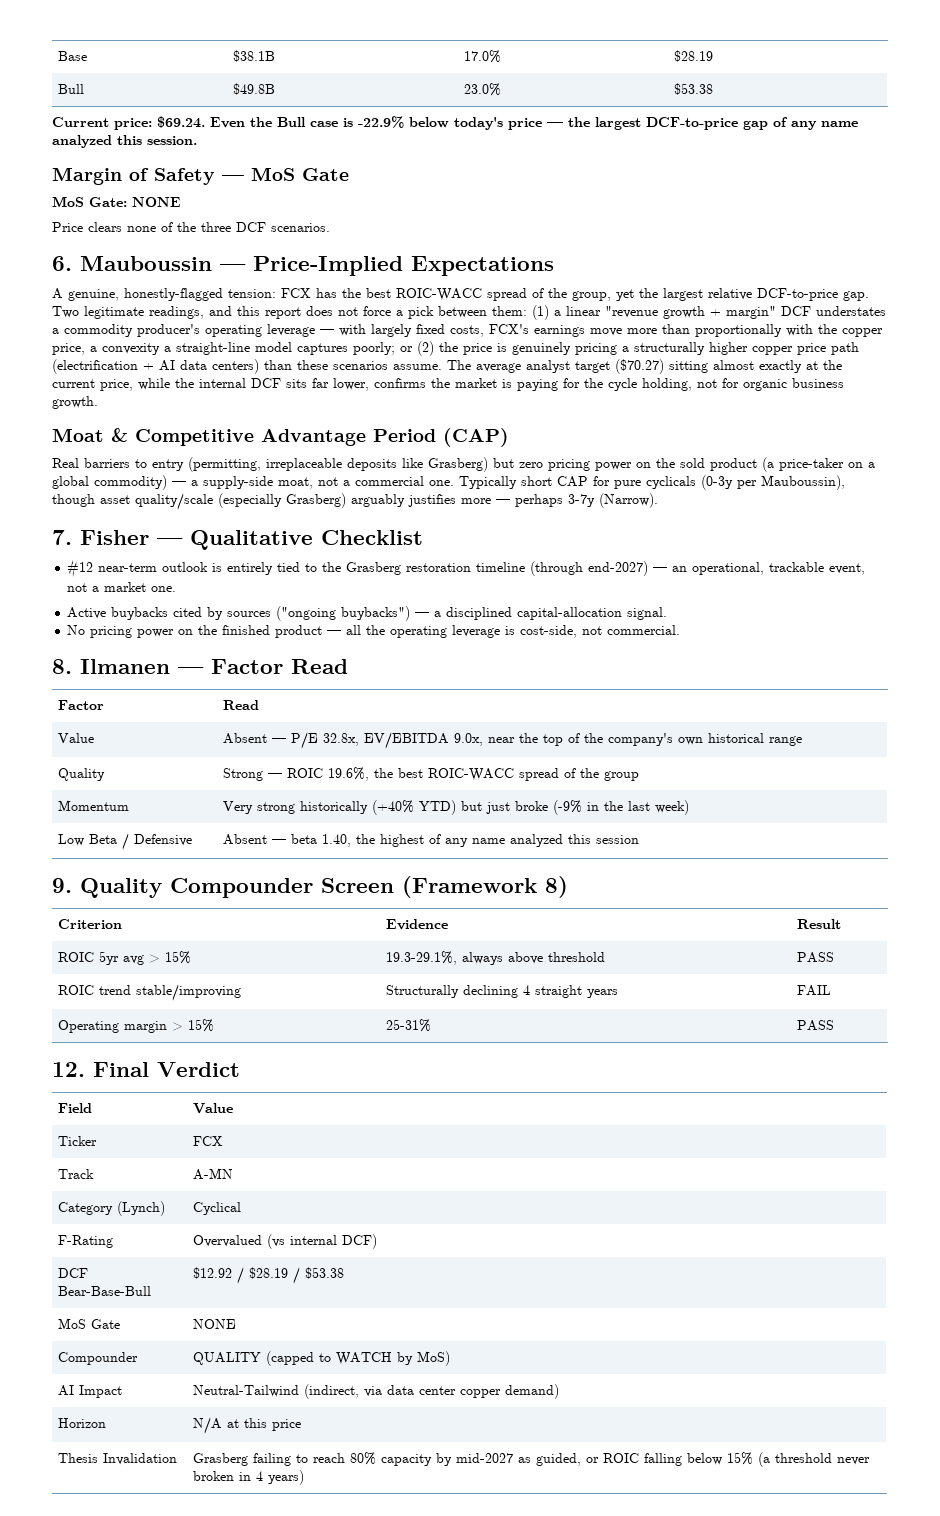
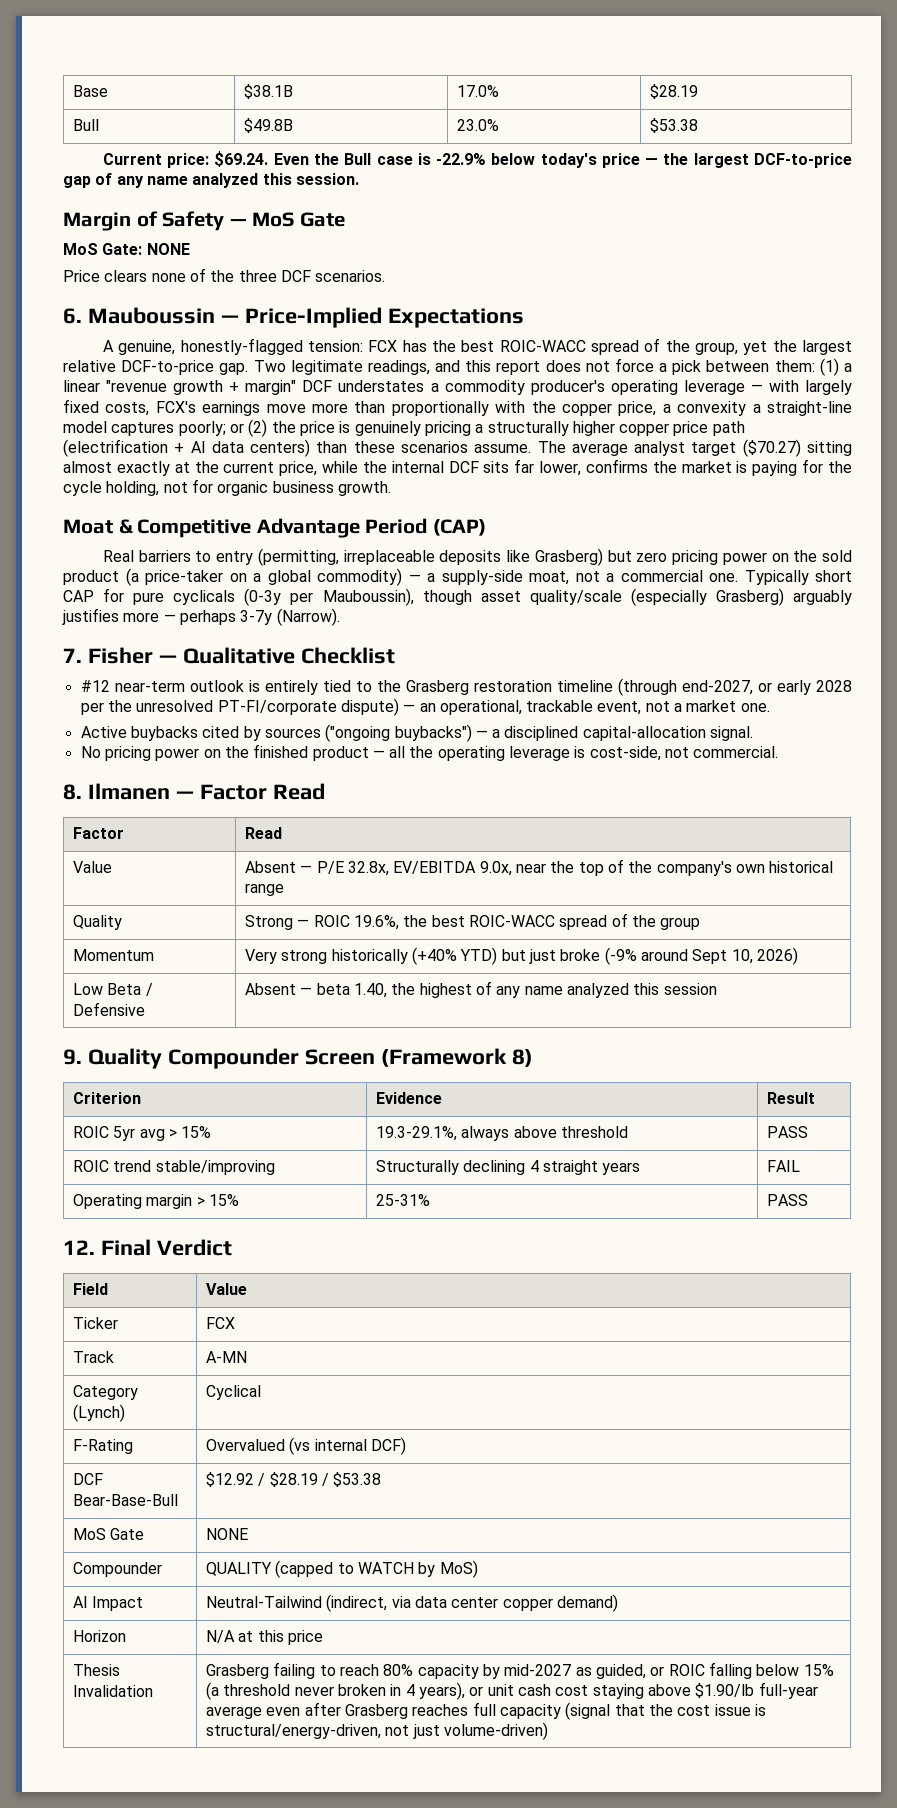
[588,561,649,576] end-2027) -> [681,680,852,695] [80,698,399,716] end-2027, or early 2028 per the unresolved PT-FI/corporate dispute)
[586,800,689,815] in the last week) -> [640,947,798,965] around Sept 10, 2026)
[267,1470,304,1485] years) -> [419,1682,818,1700] [206,1702,766,1720] [206,1722,549,1740] years), or unit cash cost staying above $1.90/lb full-year average even after Grasberg reaches full capacity (signal that the cost issue is structural/energy-driven, not just volume-driven)

